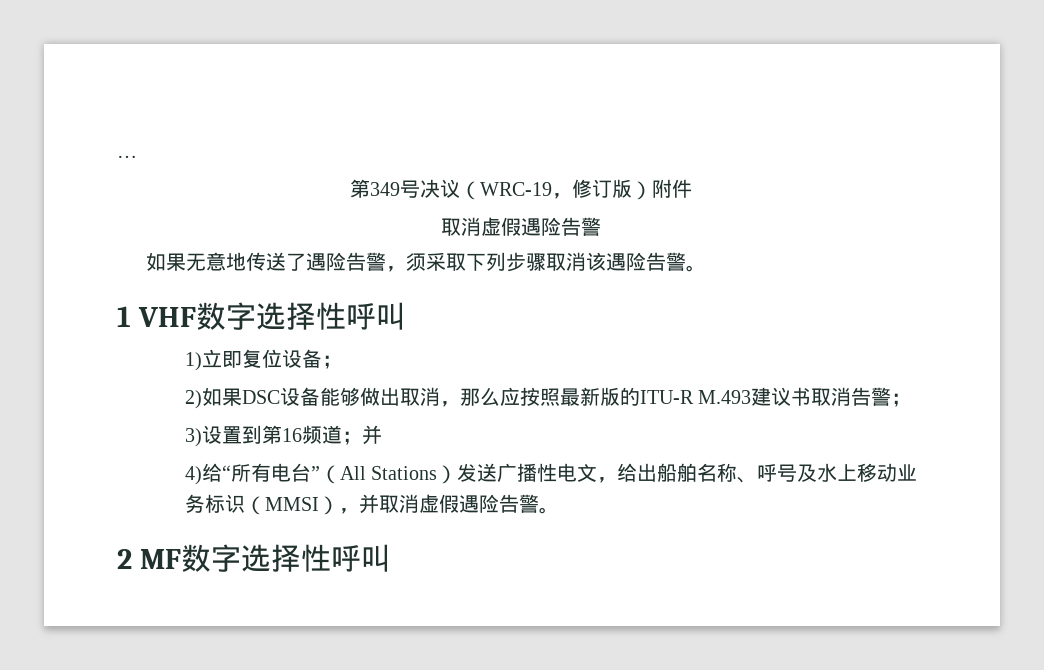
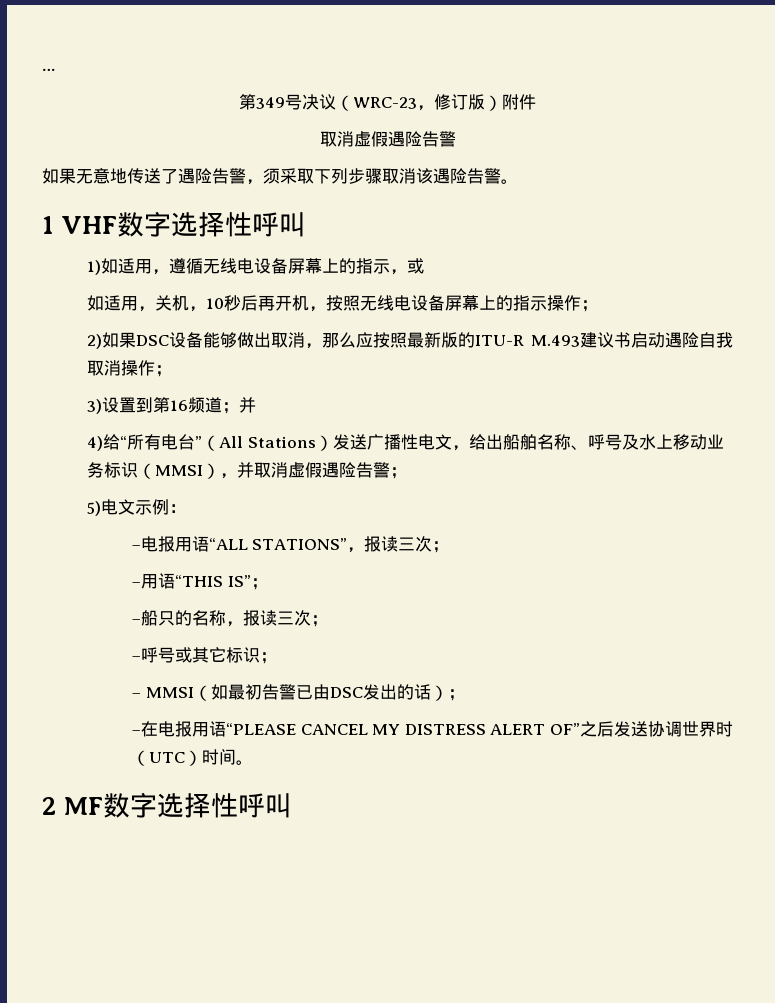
[479,182,552,196] WRC-19 -> [353,97,417,109] WRC-23
[201,349,322,368] 立即复位设备 -> [100,258,424,275] [86,295,581,312] 如适用，遵循无线电设备屏幕上的指示，或 // 如适用，关机，10秒后再开机，按照无线电设备屏幕上的指示操作
[811,387,892,406] 取消告警 -> [631,332,733,348] [86,360,155,376] 启动遇险自我取消操作
(539, 503) none -> [389,467,407,479] [86,499,186,516] [131,536,450,553] [131,573,268,590] [131,610,328,627] [131,647,277,664] [131,684,465,701] [131,721,733,737] [131,749,236,766] ； // 5)电文示例： // –电报用语“ALL STATIONS”，报读三次； // –用语“THIS IS”； // –船只的名称，报读三次； // –呼号或其它标识； // – MMSI（如最初告警已由DSC发出的话）； // –在电报用语“PLEASE CANCEL MY DISTRESS ALERT OF”之后发送协调世界时（UTC）时间

